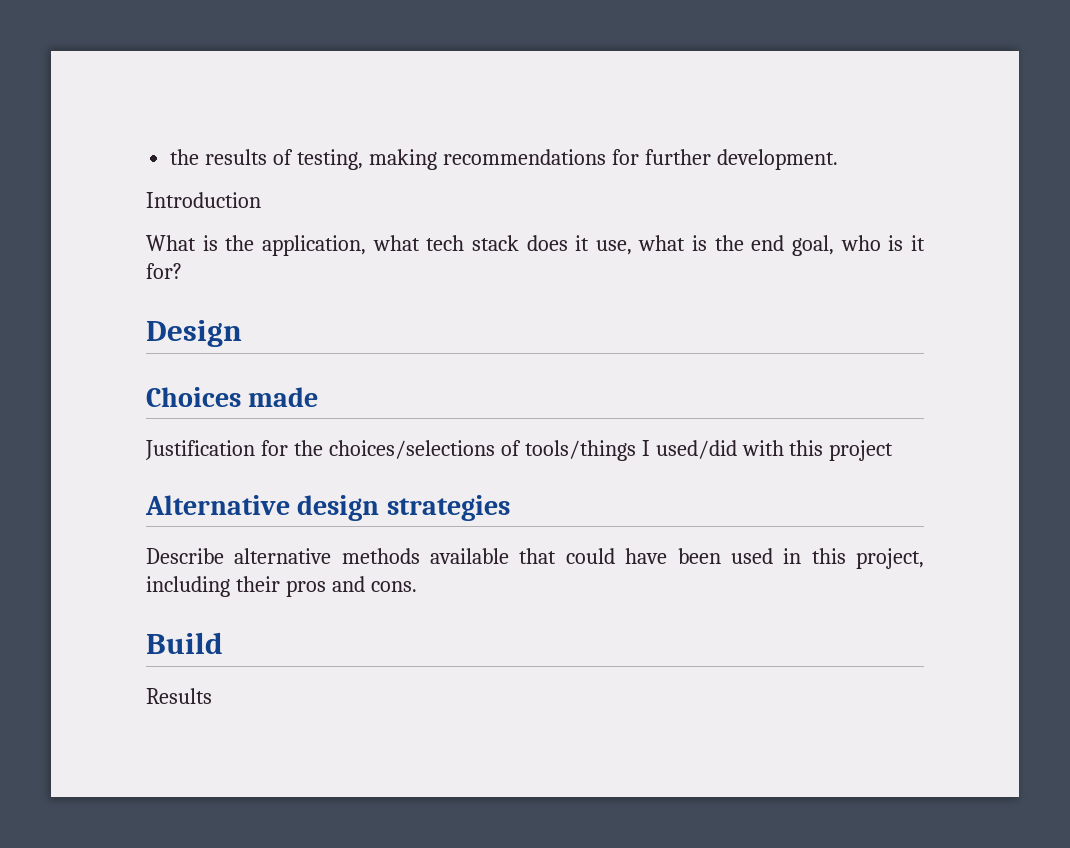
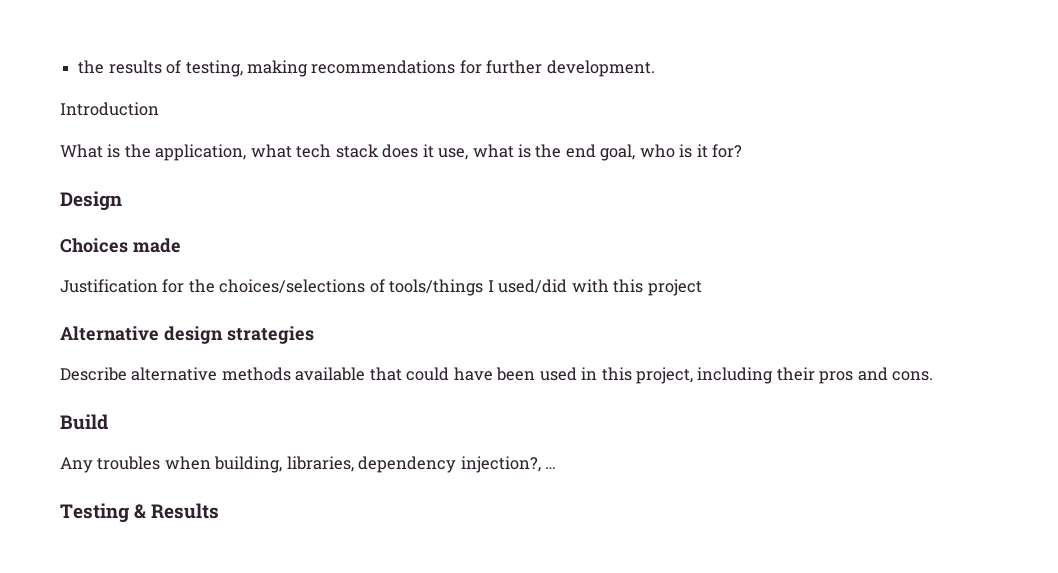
(223, 643) none -> [60,456,557,473] [60,503,147,523] Any troubles when building, libraries, dependency injection?, … // Testing &

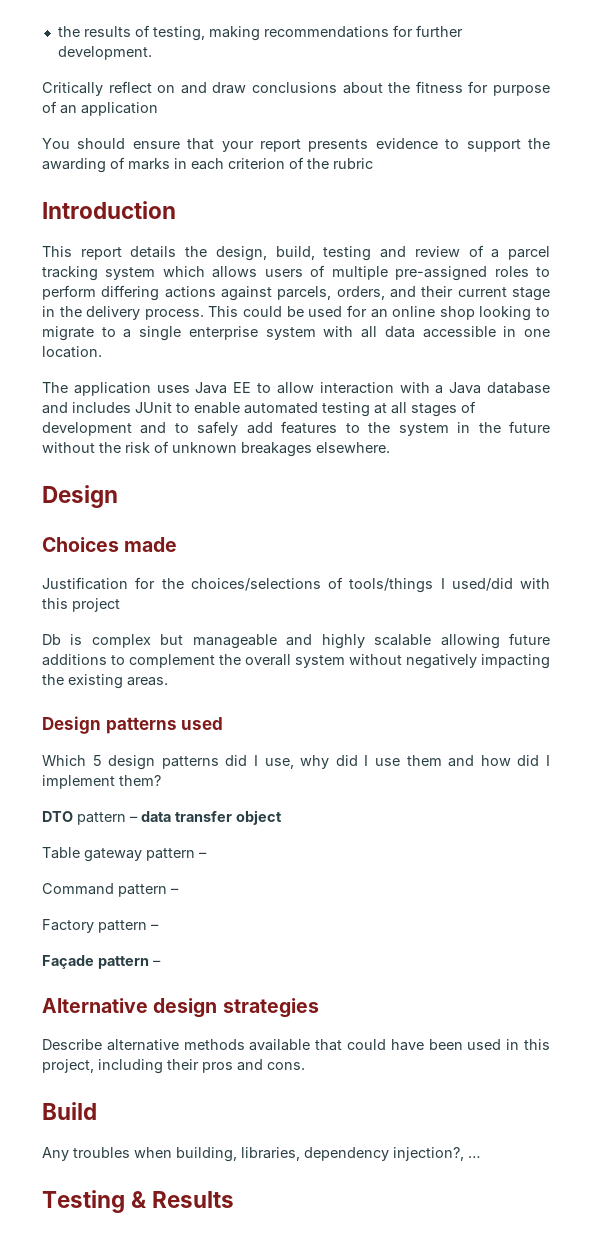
[60,102,159,116] [60,144,743,161] Introduction // What is the application, what tech stack does it use, what is the end goal, who is it for? -> [42,81,551,96] [42,101,158,116] [42,138,550,152] [42,157,373,173] [42,201,176,219] [42,245,551,261] [42,265,551,281] [42,285,550,301] [42,305,551,321] [42,326,551,341] [42,346,102,358] [42,382,550,396] [42,401,476,417] [42,421,550,436] [42,441,390,457] Critically reflect on and draw conclusions about the fitness for purpose of an application // You should ensure that your report presents evidence to support the awarding of marks in each criterion of the rubric // Introduction // This report details the design, build, testing and review of a parcel tracking system which allows users of multiple pre-assigned roles to perform differing actions against parcels, orders, and their current stage in the delivery process. This could be used for an online shop looking to migrate to a single enterprise system with all data accessible in one location. // The application uses Java EE to allow interaction with a Java database and includes JUnit to enable automated testing at all stages of development and to safely add features to the system in the future without the risk of unknown breakages elsewhere.
(702, 287) none -> [42,633,550,649] [42,654,550,669] [42,674,168,689] [42,716,224,734] [42,755,551,770] [42,775,161,789] [42,810,282,825] [42,847,207,862] [42,883,179,897] [42,919,159,933] [42,955,161,969] // Db is complex but manageable and highly scalable allowing future additions to complement the overall system without negatively impacting the existing areas. // Design patterns used // Which 5 design patterns did I use, why did I use them and how did I implement them? // DTO pattern – data transfer object // Table gateway pattern – // Command pattern – // Factory pattern – // Façade pattern –

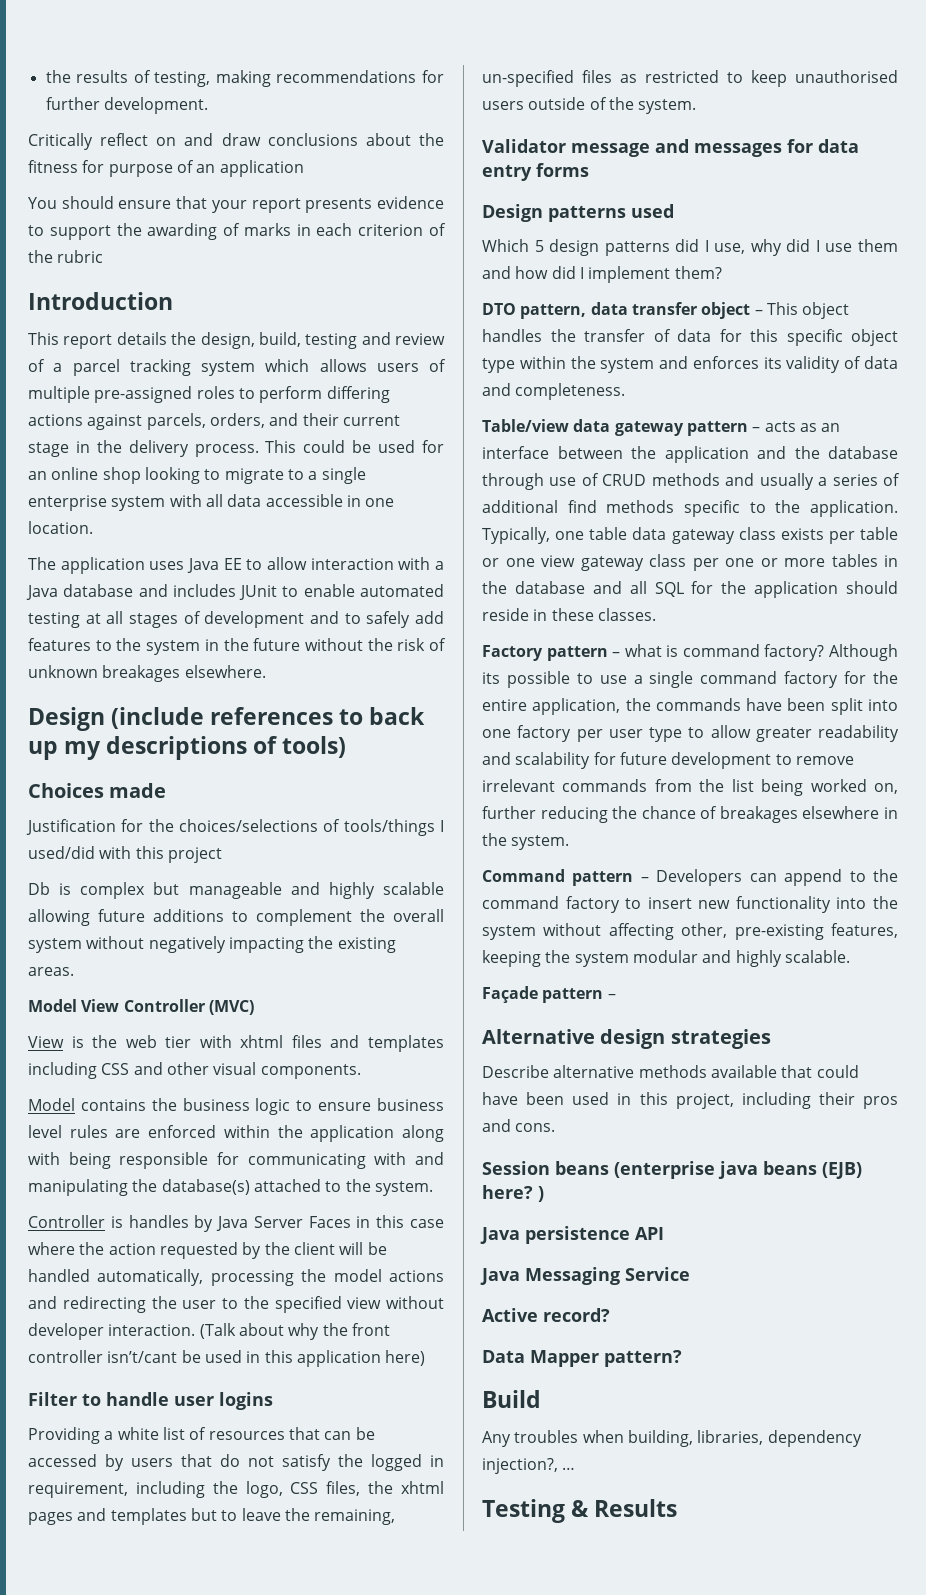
(118, 496) none -> [111,707,426,729] [28,736,347,760] (include references to back up my descriptions of tools)
(168, 681) none -> [28,999,254,1015] [28,1035,444,1052] [28,1062,361,1079] [28,1098,444,1115] [28,1125,444,1142] [28,1152,445,1169] [28,1179,433,1196] [28,1215,444,1232] [28,1242,387,1259] [28,1269,445,1286] [28,1296,444,1313] [28,1323,390,1340] [28,1350,426,1367] [28,1392,273,1410] [28,1427,375,1444] [28,1454,444,1471] [28,1481,444,1498] [28,1508,396,1525] [482,70,898,87] [482,97,697,114] [482,139,859,157] [482,163,589,181] // Model View Controller (MVC) // View is the web tier with xhtml files and templates including CSS and other visual components. // Model contains the business logic to ensure business level rules are enforced within the application along with being responsible for communicating with and manipulating the database(s) attached to the system. // Controller is handles by Java Server Faces in this case where the action requested by the client will be handled automatically, processing the model actions and redirecting the user to the specified view without developer interaction. (Talk about why the front controller isn’t/cant be used in this application here) // Filter to handle user logins // Providing a white list of resources that can be accessed by users that do not satisfy the logged in requirement, including the logo, CSS files, the xhtml pages and templates but to leave the remaining, un-specified files as restricted to keep unauthorised users outside of the system. // Validator message and messages for data entry forms
[77,812,138,825] pattern – -> [520,304,587,319] pattern,
[42,847,207,862] [42,883,179,897] [42,919,159,933] // Table gateway pattern – // Command pattern – // Factory pattern – -> [754,302,850,319] [482,329,898,346] [482,356,898,373] [482,383,626,400] [482,419,841,436] [482,446,898,463] [482,473,900,490] [482,500,898,517] [482,527,898,544] [482,554,898,571] [482,581,898,598] [482,608,656,621] [482,644,898,661] [482,671,898,688] [482,698,898,715] [482,725,899,742] [482,752,854,769] [482,779,898,796] [482,806,898,823] [482,833,570,850] [482,869,898,886] [482,896,898,913] [482,923,898,940] [482,950,850,967] – This object handles the transfer of data for this specific object type within the system and enforces its validity of data and completeness. // Table/view data gateway pattern – acts as an interface between the application and the database through use of CRUD methods and usually a series of additional find methods specific to the application. Typically, one table data gateway class exists per table or one view gateway class per one or more tables in the database and all SQL for the application should reside in these classes. // Factory pattern – what is command factory? Although its possible to use a single command factory for the entire application, the commands have been split into one factory per user type to allow greater readability and scalability for future development to remove irrelevant commands from the list being worked on, further reducing the chance of breakages elsewhere in the system. // Command pattern – Developers can append to the command factory to insert new functionality into the system without affecting other, pre-existing features, keeping the system modular and highly scalable.
(305, 1066) none -> [482,1161,862,1179] [482,1185,544,1202] [480,1226,664,1244] [480,1267,690,1285] [482,1308,610,1322] [482,1350,682,1367] // Session beans (enterprise java beans (EJB) here? ) // Java persistence API // Java Messaging Service // Active record? // Data Mapper pattern?

